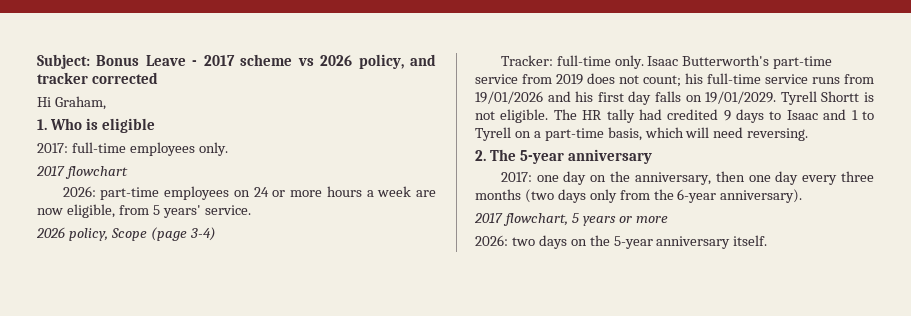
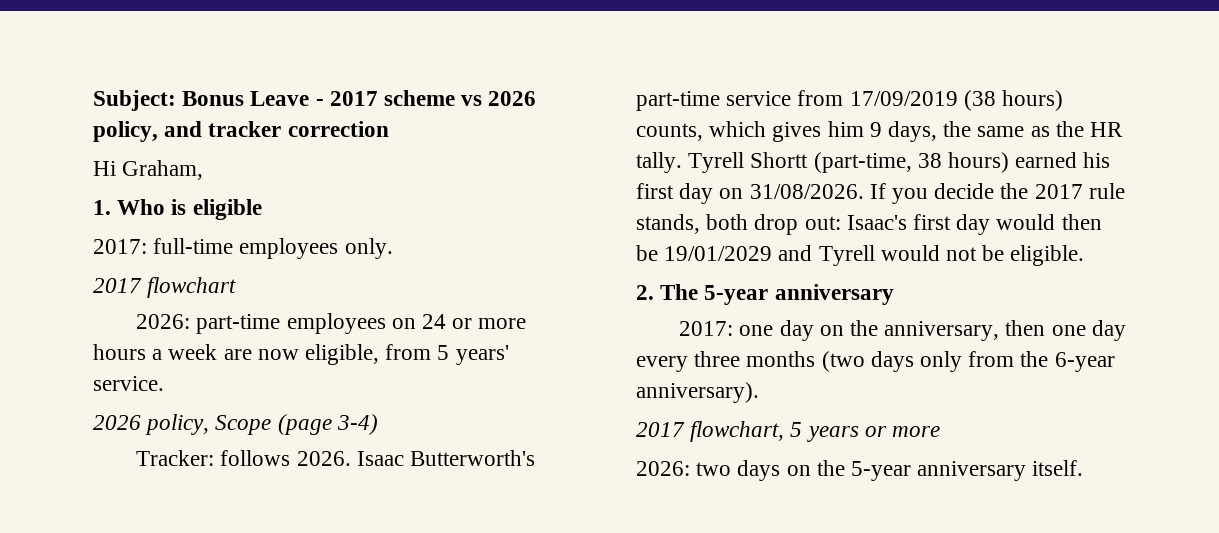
[91,72,158,84] corrected -> [287,121,389,137] correction
[556,55,644,69] full-time only. -> [220,450,351,466] follows 2026.
[556,73,874,87] [475,91,874,105] [475,109,874,123] [475,127,809,141] 2019 does not count; his full-time service runs from 19/01/2026 and his first day falls on 19/01/2029. Tyrell Shortt is not eligible. The HR tally had credited 9 days to Isaac and 1 to Tyrell on a part-time basis, which will need reversing. -> [849,90,1064,111] [636,121,1124,142] [636,152,1111,173] [636,183,1125,204] [636,214,1102,235] [636,245,1085,266] 17/09/2019 (38 hours) counts, which gives him 9 days, the same as the HR tally. Tyrell Shortt (part-time, 38 hours) earned his first day on 31/08/2026. If you decide the 2017 rule stands, both drop out: Isaac's first day would then be 19/01/2029 and Tyrell would not be eligible.

